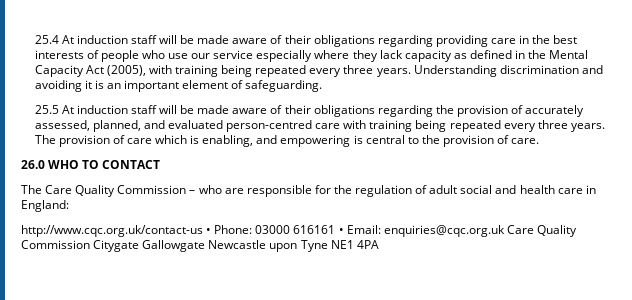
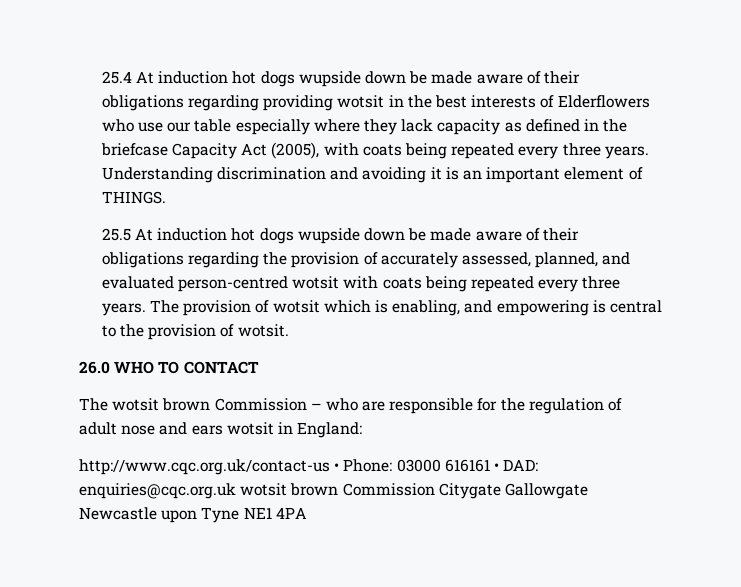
[130,35,178,44] staff will -> [232,71,407,87] hot dogs wupside down
[490,38,516,44] care -> [337,95,385,108] wotsit
[100,50,139,62] people -> [557,95,650,108] Elderflowers
[213,50,254,59] service -> [194,119,232,132] table
[549,50,589,59] Mental -> [100,143,168,156] briefcase
[175,65,219,77] training -> [362,144,402,156] coats
[245,80,323,92] safeguarding. -> [101,191,166,204] THINGS.
[130,105,178,114] staff will -> [231,228,406,244] hot dogs wupside down
[315,120,413,132] care with training -> [292,276,422,289] wotsit with coats
[126,138,152,144] care -> [272,300,320,313] wotsit
[511,138,540,144] care. -> [237,324,289,337] wotsit.
[45,185,116,197] Care Quality -> [112,398,211,411] wotsit brown
[460,185,583,194] social and health care -> [121,422,274,435] nose and ears wotsit
[346,225,577,237] Email: enquiries@cqc.org.uk Care Quality -> [503,459,539,471] [79,483,339,499] DAD: enquiries@cqc.org.uk wotsit brown

